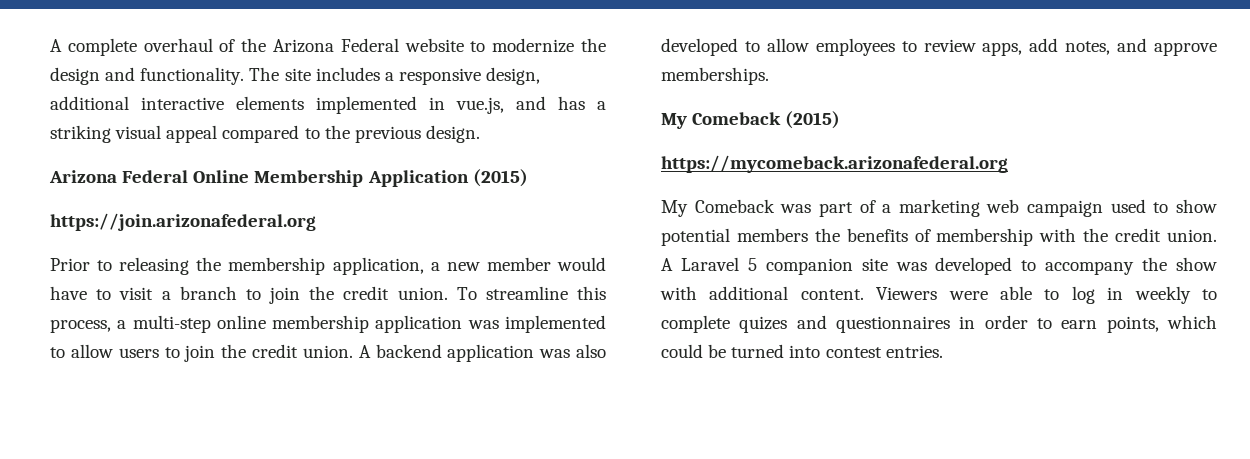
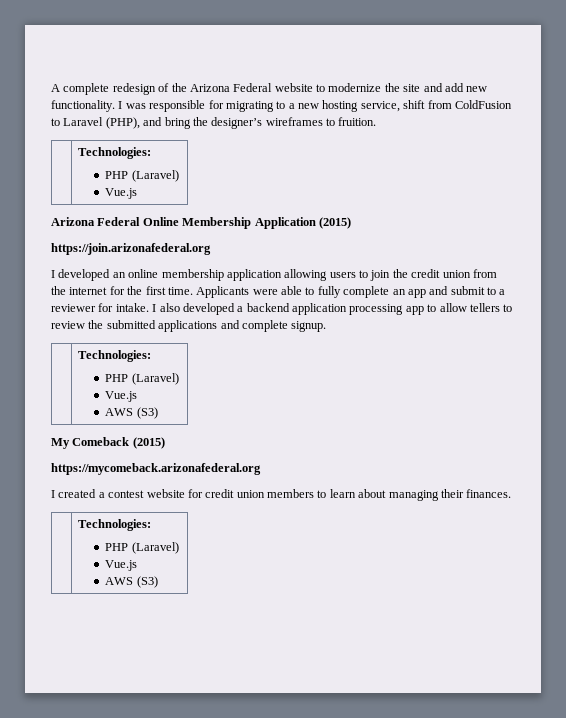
[143,38,213,52] overhaul -> [112,83,156,95] redesign
[50,67,541,85] [50,96,606,114] [50,125,480,143] design and functionality. The site includes a responsive design, additional interactive elements implemented in vue.js, and has a striking visual appeal compared to the previous design. -> [403,83,488,92] [51,100,512,112] [51,117,377,129] [77,147,151,159] [105,170,179,182] [105,188,138,199] site and add new functionality. I was responsible for migrating to a new hosting service, shift from ColdFusion to Laravel (PHP), and bring the designer’s wireframes to fruition. // | Technologies: // PHP (Laravel) // Vue.js
[50,257,607,275] [50,286,607,304] [50,315,606,333] [50,344,113,358] Prior to releasing the membership application, a new member would have to visit a branch to join the credit union. To streamline this process, a multi-step online membership application was implemented to allow -> [51,269,328,281] I developed an online membership application allowing
[302,344,606,362] [661,38,895,56] union. A backend application was also developed to allow employees -> [442,269,497,278] [51,286,506,298] [51,303,500,315] union from the internet for the first time. Applicants were able to fully complete an app and submit to a reviewer for intake. I also developed a backend application processing app to allow tellers
[982,38,1217,56] [661,67,769,85] [661,111,841,129] [661,155,1008,173] [661,199,1217,217] [661,228,1217,246] [661,257,1217,275] [660,286,1217,304] [661,315,1217,333] [661,344,943,358] apps, add notes, and approve memberships. // My Comeback (2015) // https://mycomeback.arizonafederal.org // My Comeback was part of a marketing web campaign used to show potential members the benefits of membership with the credit union. A Laravel 5 companion site was developed to accompany the show with additional content. Viewers were able to log in weekly to complete quizes and questionnaires in order to earn points, which could be turned into contest entries. -> [88,320,327,332] [77,350,151,362] [105,373,179,385] [105,391,138,402] [105,407,158,419] [51,437,165,449] [51,463,261,475] [51,489,512,501] [77,519,151,531] [105,542,179,554] [105,560,138,571] [105,576,158,588] the submitted applications and complete signup. // | Technologies: // PHP (Laravel) // Vue.js // AWS (S3) // My Comeback (2015) // https://mycomeback.arizonafederal.org // I created a contest website for credit union members to learn about managing their finances. // | Technologies: // PHP (Laravel) // Vue.js // AWS (S3)

